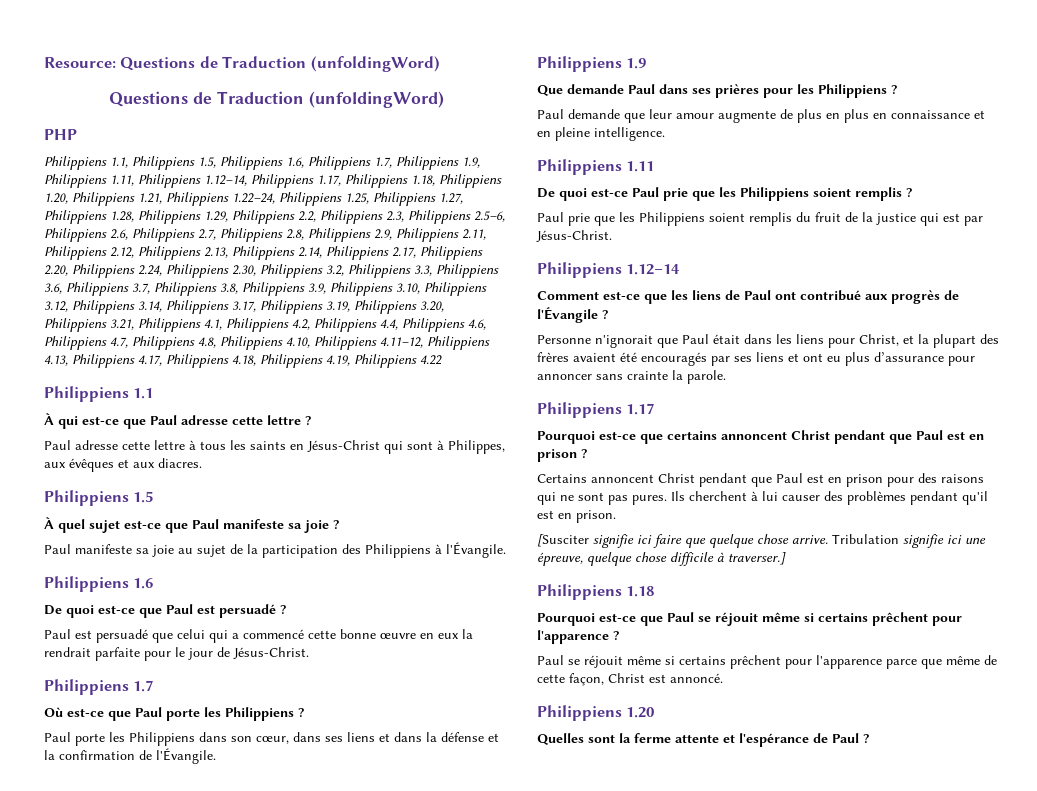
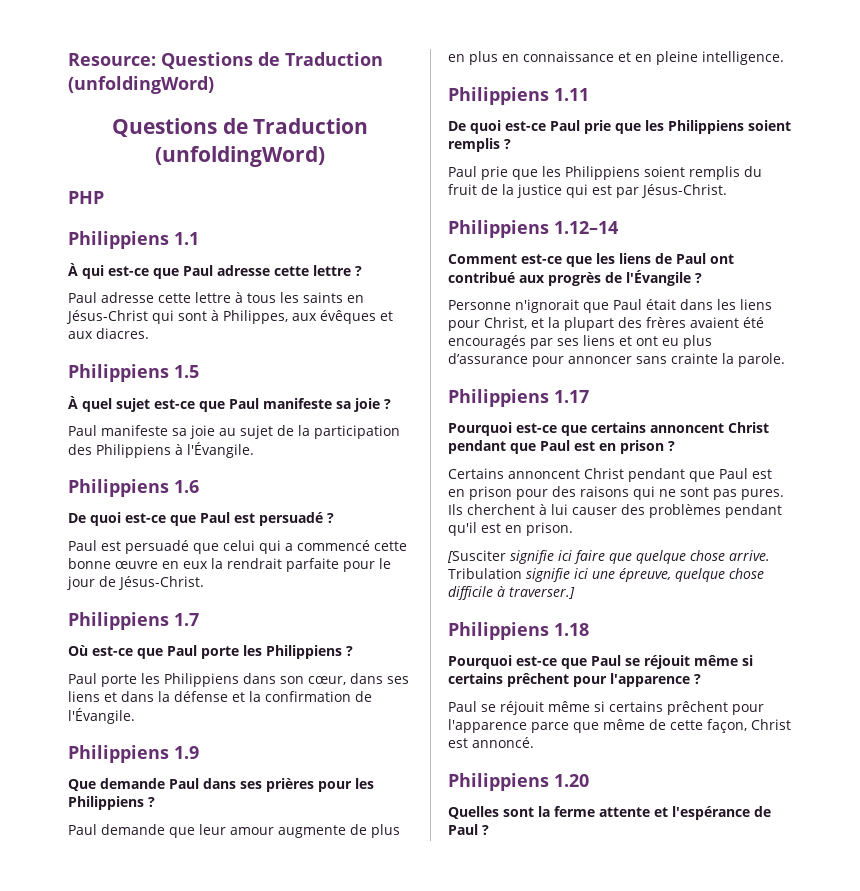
[44,156,480,170] [44,174,502,188] [44,192,463,206] [44,210,505,224] [44,228,486,242] [44,246,483,260] [44,264,499,278] [44,282,487,296] [44,300,444,314] [44,318,486,332] [44,336,490,350] [44,354,442,368] // Philippiens 1.1, Philippiens 1.5, Philippiens 1.6, Philippiens 1.7, Philippiens 1.9, Philippiens 1.11, Philippiens 1.12–14, Philippiens 1.17, Philippiens 1.18, Philippiens 1.20, Philippiens 1.21, Philippiens 1.22–24, Philippiens 1.25, Philippiens 1.27, Philippiens 1.28, Philippiens 1.29, Philippiens 2.2, Philippiens 2.3, Philippiens 2.5–6, Philippiens 2.6, Philippiens 2.7, Philippiens 2.8, Philippiens 2.9, Philippiens 2.11, Philippiens 2.12, Philippiens 2.13, Philippiens 2.14, Philippiens 2.17, Philippiens 2.20, Philippiens 2.24, Philippiens 2.30, Philippiens 3.2, Philippiens 3.3, Philippiens 3.6, Philippiens 3.7, Philippiens 3.8, Philippiens 3.9, Philippiens 3.10, Philippiens 3.12, Philippiens 3.14, Philippiens 3.17, Philippiens 3.19, Philippiens 3.20, Philippiens 3.21, Philippiens 4.1, Philippiens 4.2, Philippiens 4.4, Philippiens 4.6, Philippiens 4.7, Philippiens 4.8, Philippiens 4.10, Philippiens 4.11–12, Philippiens 4.13, Philippiens 4.17, Philippiens 4.18, Philippiens 4.19, Philippiens 4.22 -> (104, 197) none

